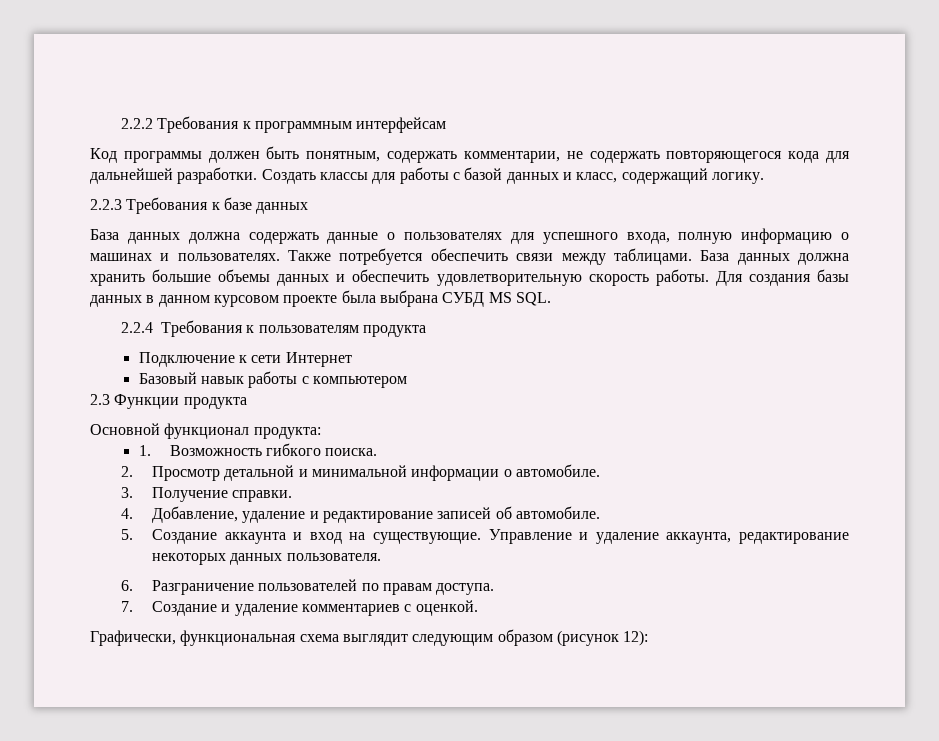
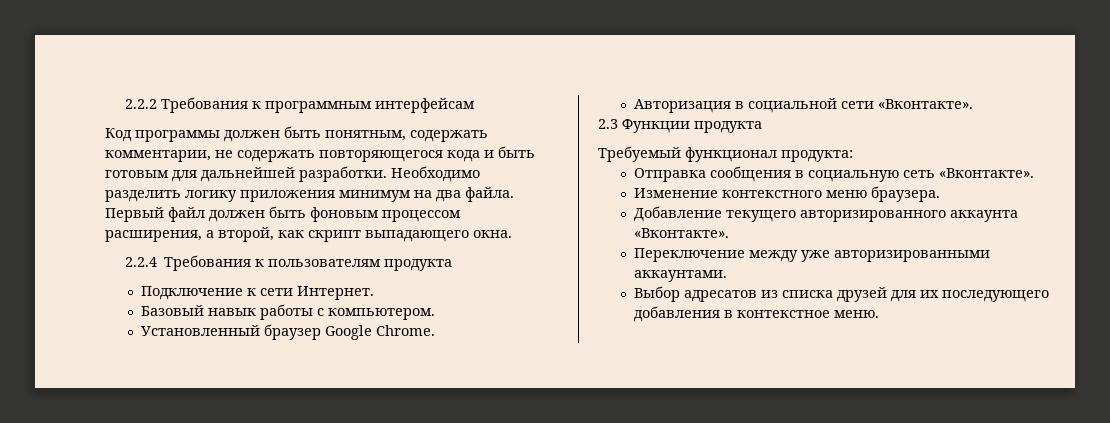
[826,151,851,163] [90,167,764,184] [90,197,309,214] [90,228,850,244] [90,248,850,265] [90,269,850,286] [90,290,551,307] для дальнейшей разработки. Создать классы для работы с базой данных и класс, содержащий логику. // 2.2.3 Требования к базе данных // База данных должна содержать данные о пользователях для успешного входа, полную информацию о машинах и пользователях. Также потребуется обеспечить связи между таблицами. База данных должна хранить большие объемы данных и обеспечить удовлетворительную скорость работы. Для создания базы данных в данном курсовом проекте была выбрана СУБД MS SQL. -> [484,146,535,158] [105,166,480,182] [105,187,514,202] [105,206,461,222] [105,227,512,242] и быть готовым для дальнейшей разработки. Необходимо разделить логику приложения минимум на два файла. Первый файл должен быть фоновым процессом расширения, а второй, как скрипт выпадающего окна.
[285,352,352,367] Интернет -> [297,286,375,300] Интернет.
[312,376,407,388] компьютером -> [328,308,436,320] [141,324,436,340] [634,98,974,113] компьютером. // Установленный браузер Google Chrome. // Авторизация в социальной сети «Вконтакте».
[90,423,160,435] Основной -> [598,146,681,162] Требуемый
[138,443,378,456] [121,464,601,481] [121,487,293,502] [121,506,601,523] [121,529,850,544] [152,553,381,565] [121,579,495,595] [121,600,478,616] [90,629,649,646] 1. Возможность гибкого поиска. // 2. Просмотр детальной и минимальной информации о автомобиле. // 3. Получение справки. // 4. Добавление, удаление и редактирование записей об автомобиле. // 5. Создание аккаунта и вход на существующие. Управление и удаление аккаунта, редактирование некоторых данных пользователя. // 6. Разграничение пользователей по правам доступа. // 7. Создание и удаление комментариев с оценкой. // Графически, функциональная схема выглядит следующим образом (рисунок 12): -> [634,166,1035,182] [634,186,941,202] [634,206,1019,222] [634,228,730,238] [634,248,991,262] [634,270,728,282] [634,286,1050,302] [634,306,880,322] Отправка сообщения в социальную сеть «Вконтакте». // Изменение контекстного меню браузера. // Добавление текущего авторизированного аккаунта «Вконтакте». // Переключение между уже авторизированными аккаунтами. // Выбор адресатов из списка друзей для их последующего добавления в контекстное меню.

